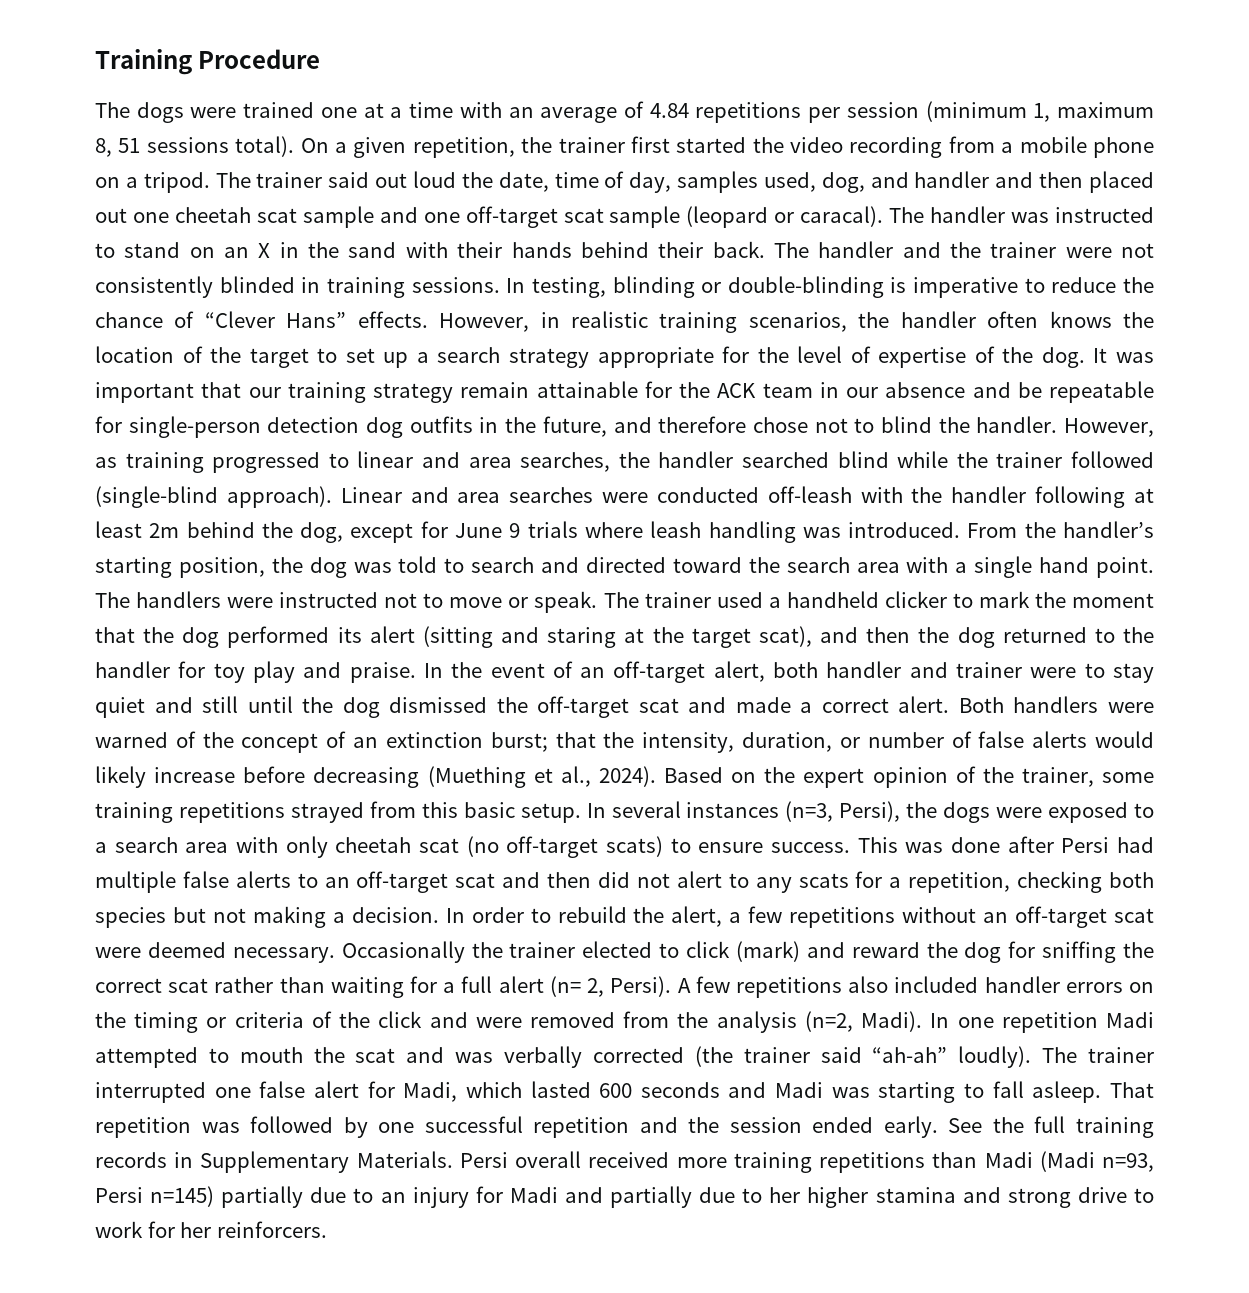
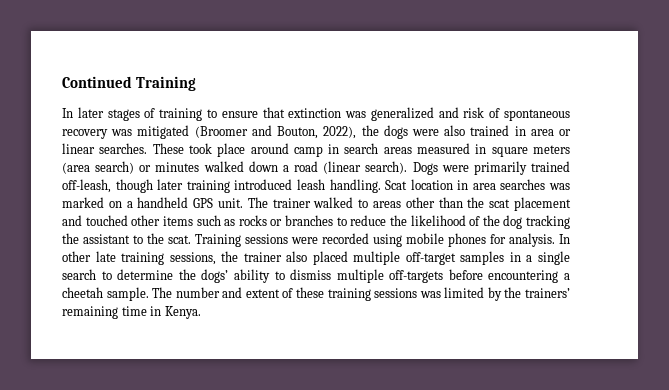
[95,49,321,75] [95,101,1154,123] [95,136,1155,158] [95,171,1155,193] [95,206,1154,228] [95,241,1155,258] [95,276,1154,298] [95,311,1154,333] [95,346,1154,368] [95,381,1154,403] [95,416,1154,438] [95,451,1155,473] [95,486,1154,508] [95,521,1154,543] [95,556,1155,578] [95,591,1154,613] [95,626,1154,648] [95,661,1154,683] [95,696,1154,718] [95,731,1155,753] [95,766,1154,788] [95,801,1154,823] [95,836,1154,858] [95,871,1155,893] [95,906,1155,928] [95,941,1154,963] [95,976,1154,998] [95,1011,1154,1033] [95,1046,1154,1068] [95,1081,1154,1103] [95,1116,1154,1138] [95,1151,1155,1173] [95,1186,1154,1208] [95,1221,327,1238] Training Procedure // The dogs were trained one at a time with an average of 4.84 repetitions per session (minimum 1, maximum 8, 51 sessions total). On a given repetition, the trainer first started the video recording from a mobile phone on a tripod. The trainer said out loud the date, time of day, samples used, dog, and handler and then placed out one cheetah scat sample and one off-target scat sample (leopard or caracal). The handler was instructed to stand on an X in the sand with their hands behind their back. The handler and the trainer were not consistently blinded in training sessions. In testing, blinding or double-blinding is imperative to reduce the chance of “Clever Hans” effects. However, in realistic training scenarios, the handler often knows the location of the target to set up a search strategy appropriate for the level of expertise of the dog. It was important that our training strategy remain attainable for the ACK team in our absence and be repeatable for single-person detection dog outfits in the future, and therefore chose not to blind the handler. However, as training progressed to linear and area searches, the handler searched blind while the trainer followed (single-blind approach). Linear and area searches were conducted off-leash with the handler following at least 2m behind the dog, except for June 9 trials where leash handling was introduced. From the handler’s starting position, the dog was told to search and directed toward the search area with a single hand point. The handlers were instructed not to move or speak. The trainer used a handheld clicker to mark the moment that the dog performed its alert (sitting and staring at the target scat), and then the dog returned to the handler for toy play and praise. In the event of an off-target alert, both handler and trainer were to stay quiet and still until the dog dismissed the off-target scat and made a correct alert. Both handlers were warned of the concept of an extinction burst; that the intensity, duration, or number of false alerts would likely increase before decreasing (Muething et al., 2024). Based on the expert opinion of the trainer, some training repetitions strayed from this basic setup. In several instances (n=3, Persi), the dogs were exposed to a search area with only cheetah scat (no off-target scats) to ensure success. This was done after Persi had multiple false alerts to an off-target scat and then did not alert to any scats for a repetition, checking both species but not making a decision. In order to rebuild the alert, a few repetitions without an off-target scat were deemed necessary. Occasionally the trainer elected to click (mark) and reward the dog for sniffing the correct scat rather than waiting for a full alert (n= 2, Persi). A few repetitions also included handler errors on the timing or criteria of the click and were removed from the analysis (n=2, Madi). In one repetition Madi attempted to mouth the scat and was verbally corrected (the trainer said “ah-ah” loudly). The trainer interrupted one false alert for Madi, which lasted 600 seconds and Madi was starting to fall asleep. That repetition was followed by one successful repetition and the session ended early. See the full training records in Supplementary Materials. Persi overall received more training repetitions than Madi (Madi n=93, Persi n=145) partially due to an injury for Madi and partially due to her higher stamina and strong drive to work for her reinforcers. -> [62,76,197,91] [62,107,570,121] [62,125,572,139] [62,143,571,157] [62,161,570,175] [62,179,570,193] [62,197,572,211] [62,215,570,229] [62,233,570,247] [62,251,571,265] [62,269,570,283] [62,287,570,301] [62,306,201,319] Continued Training // In later stages of training to ensure that extinction was generalized and risk of spontaneous recovery was mitigated (Broomer and Bouton, 2022), the dogs were also trained in area or linear searches. These took place around camp in search areas measured in square meters (area search) or minutes walked down a road (linear search). Dogs were primarily trained off-leash, though later training introduced leash handling. Scat location in area searches was marked on a handheld GPS unit. The trainer walked to areas other than the scat placement and touched other items such as rocks or branches to reduce the likelihood of the dog tracking the assistant to the scat. Training sessions were recorded using mobile phones for analysis. In other late training sessions, the trainer also placed multiple off-target samples in a single search to determine the dogs’ ability to dismiss multiple off-targets before encountering a cheetah sample. The number and extent of these training sessions was limited by the trainers’ remaining time in Kenya.

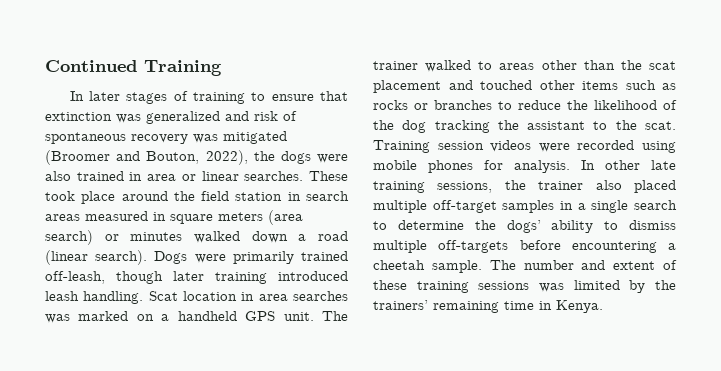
[293,146,323,157] camp -> [173,191,283,201] the field station
[245,234,288,244] sessions -> [437,140,532,152] session videos

